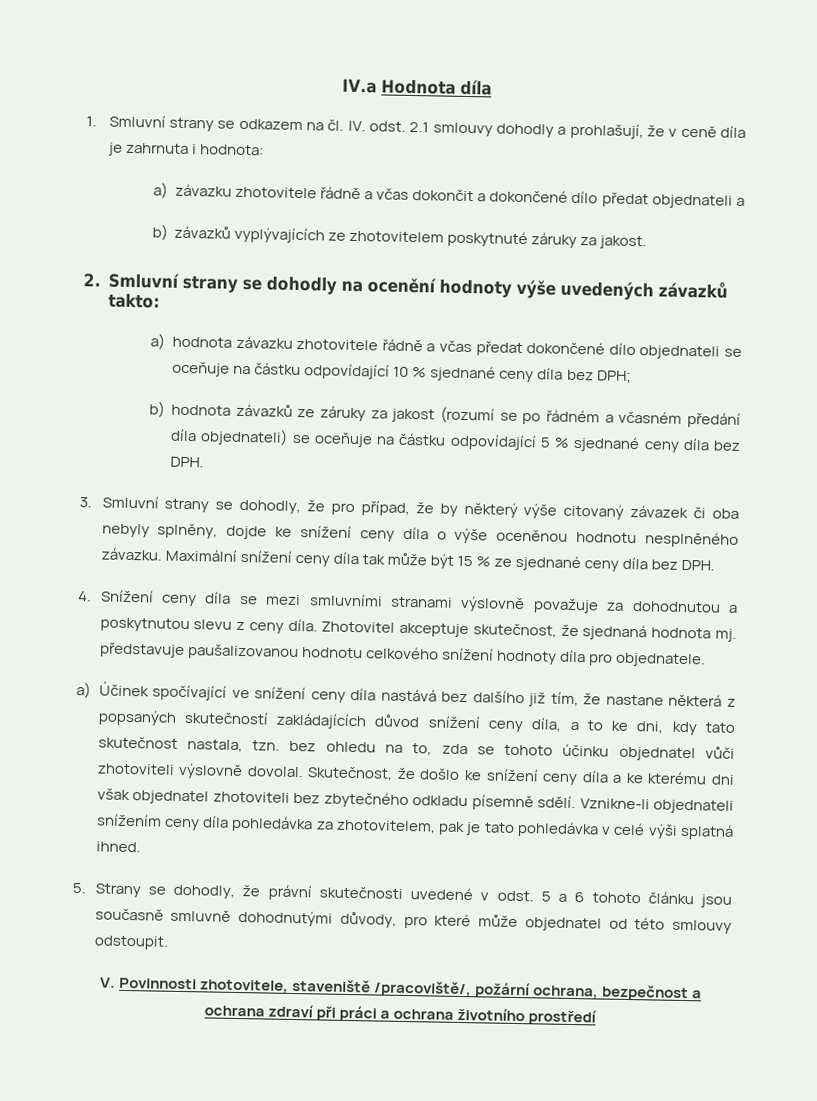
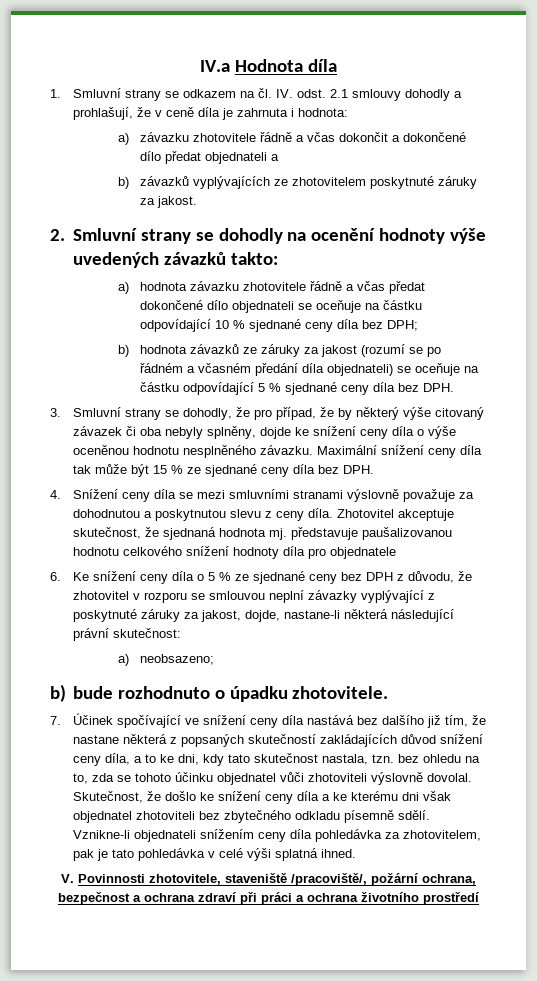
[614,652,706,668] [76,682,91,699] objednatele. // a) -> [329,547,396,559] [50,571,472,584] [72,590,435,603] [72,609,454,622] [72,628,181,641] [117,654,215,666] [50,684,389,702] [50,716,61,725] objednatele // 6. Ke snížení ceny díla o 5 % ze sjednané ceny bez DPH z důvodu, že zhotovitel v rozporu se smlouvou neplní závazky vyplývající z poskytnuté záruky za jakost, dojde, nastane-li některá následující právní skutečnost: // a) neobsazeno; // b) bude rozhodnuto o úpadku zhotovitele. // 7.
[72,883,733,908] [94,908,732,934] [93,935,169,950] // 5. Strany se dohodly, že právní skutečnosti uvedené v odst. 5 a 6 tohoto článku jsou současně smluvně dohodnutými důvody, pro které může objednatel od této smlouvy odstoupit. -> (356, 853) none

